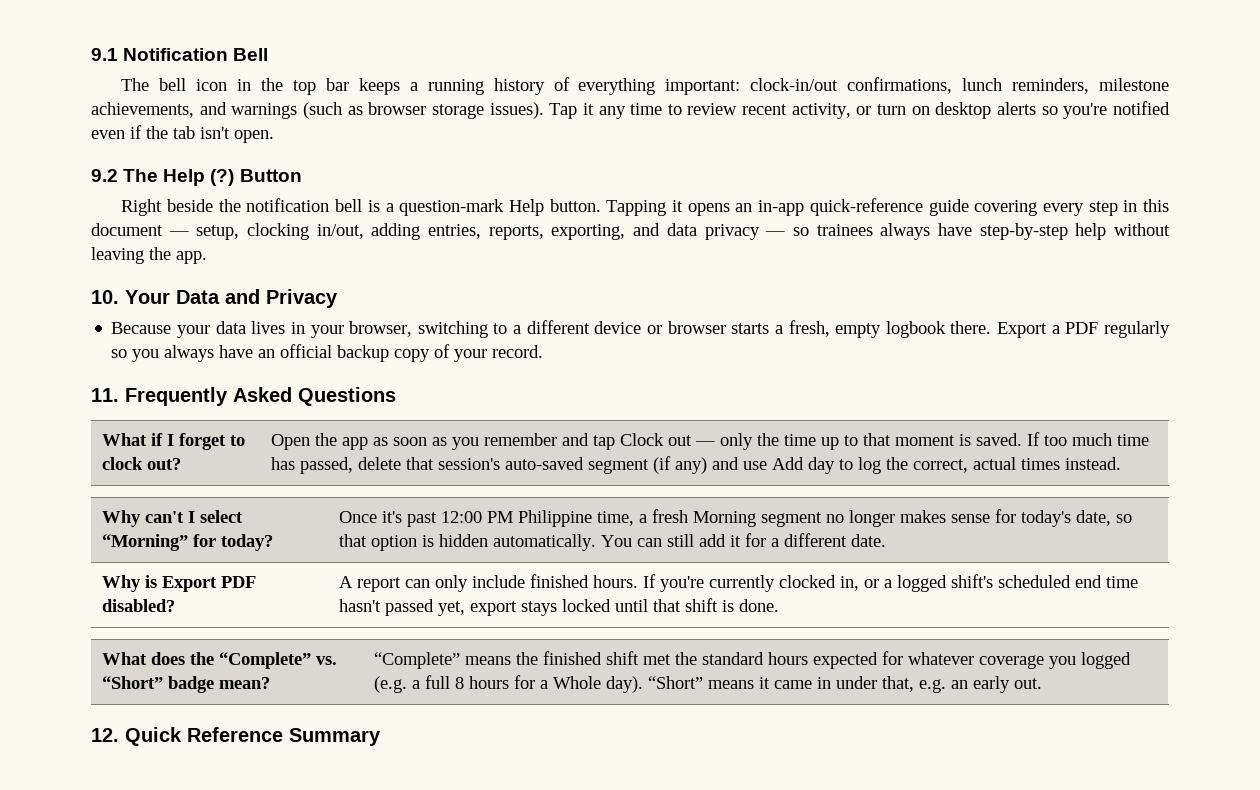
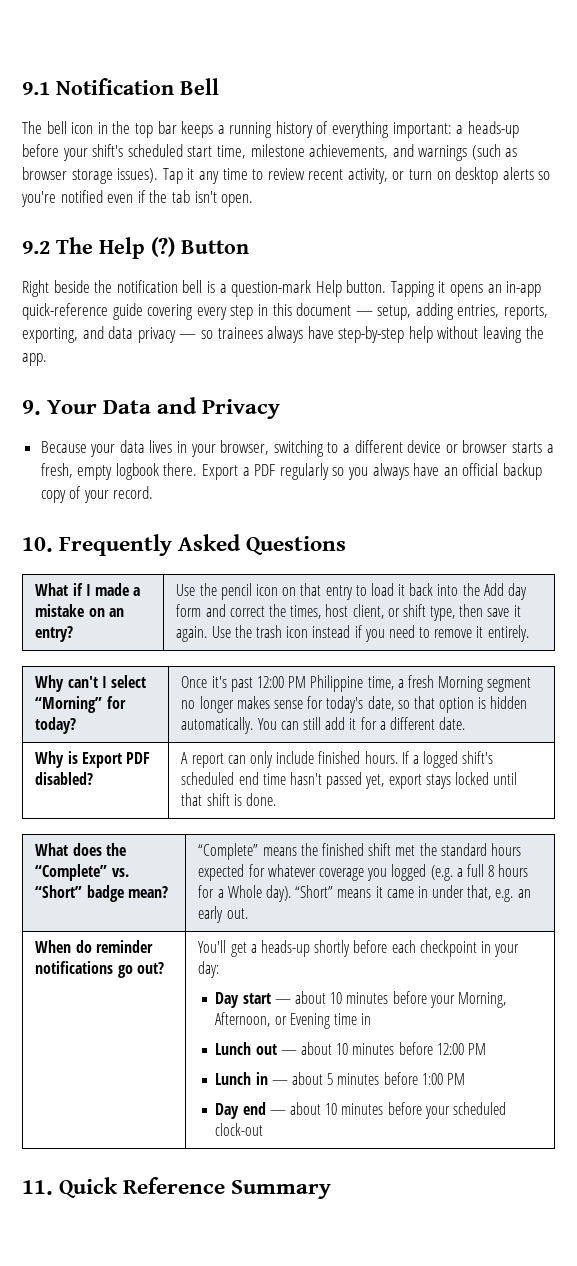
[750,77,1090,94] clock-in/out confirmations, lunch reminders, -> [456,121,519,138] [22,144,246,161] a heads-up before your shift's scheduled start time,
[247,223,364,240] clocking in/out, -> (412, 312) none
[91,290,119,304] 10. -> [22,400,41,415] 9.
[91,388,119,402] 11. -> [22,537,53,552] 10.
[179,433,246,450] [102,457,182,470] [271,432,1150,450] [271,456,1122,474] forget to clock out? | Open the app as soon as you remember and tap Clock out — only the time up to that moment is saved. If too much time has passed, delete that session's auto-saved segment (if any) and use Add day to log the correct, actual times instead. -> [94,583,141,596] [35,604,124,617] [35,626,74,642] [176,583,527,600] [176,604,521,621] [176,625,529,642] made a mistake on an entry? | Use the pencil icon on that entry to load it back into the Add day form and correct the times, host client, or shift type, then save it again. Use the trash icon instead if you need to remove it entirely.
[660,575,880,592] you're currently clocked in, or -> (409, 757) none
[91,728,119,742] // 12. -> [35,940,153,953] [35,961,164,978] [198,940,520,957] [198,961,220,978] [215,991,506,1008] [215,1012,372,1029] [215,1042,486,1055] [215,1072,465,1085] [215,1102,506,1119] [215,1123,264,1136] [22,1180,53,1195] // When do reminder notifications go out? | You'll get a heads-up shortly before each checkpoint in your day: // Day start — about 10 minutes before your Morning, Afternoon, or Evening time in // Lunch out — about 10 minutes before 12:00 PM // Lunch in — about 5 minutes before 1:00 PM // Day end — about 10 minutes before your scheduled clock-out // 11.

